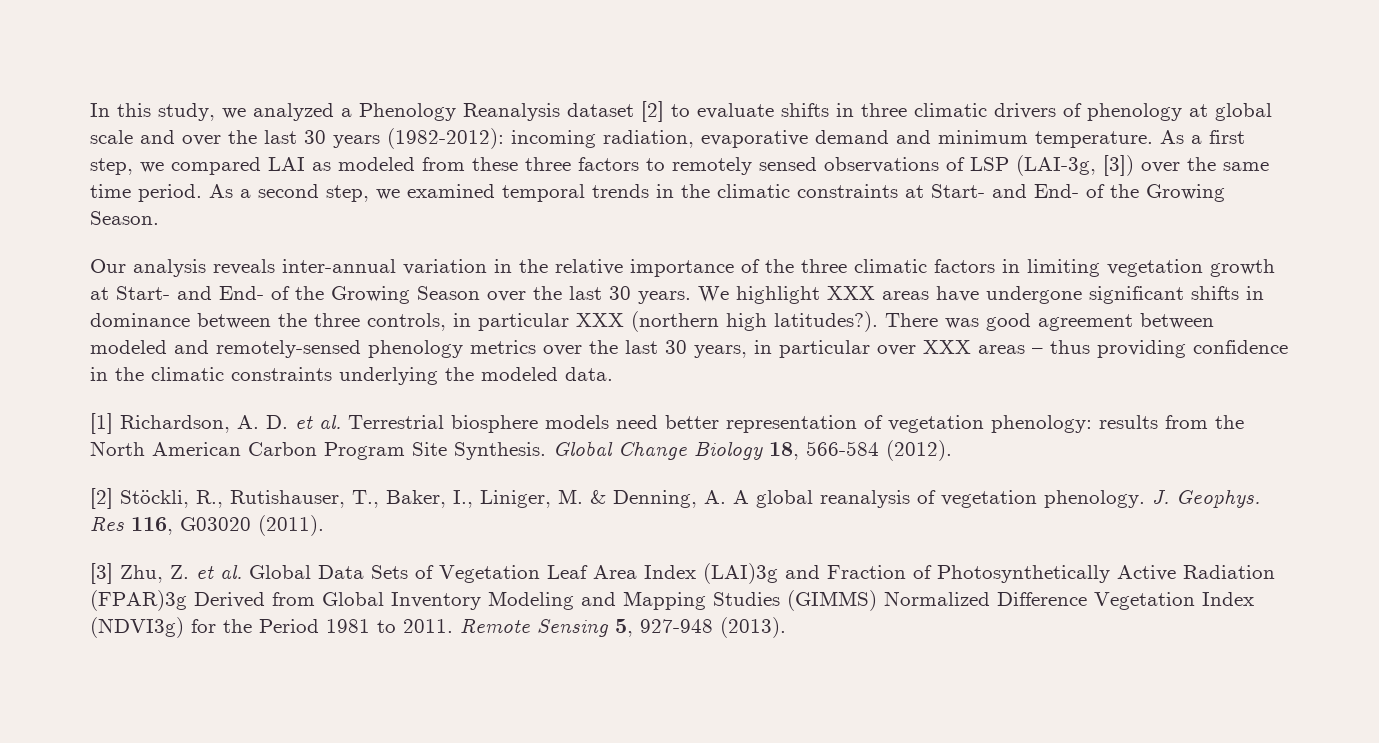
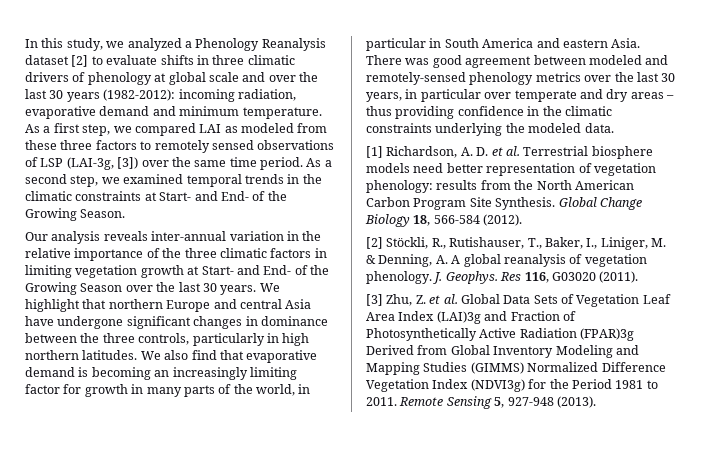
[827,286,929,300] XXX areas -> [82,299,312,312] that northern Europe and central Asia
[1191,286,1239,300] shifts -> [193,316,243,329] changes
[453,311,878,332] in particular XXX (northern high latitudes?). -> [192,333,310,346] [25,350,318,363] [25,367,297,380] [25,384,311,397] [366,38,641,51] particularly in high northern latitudes. We also find that evaporative demand is becoming an increasingly limiting factor for growth in many parts of the world, in particular in South America and eastern Asia.
[923,340,971,354] XXX -> [514,89,629,102] temperate and dry

